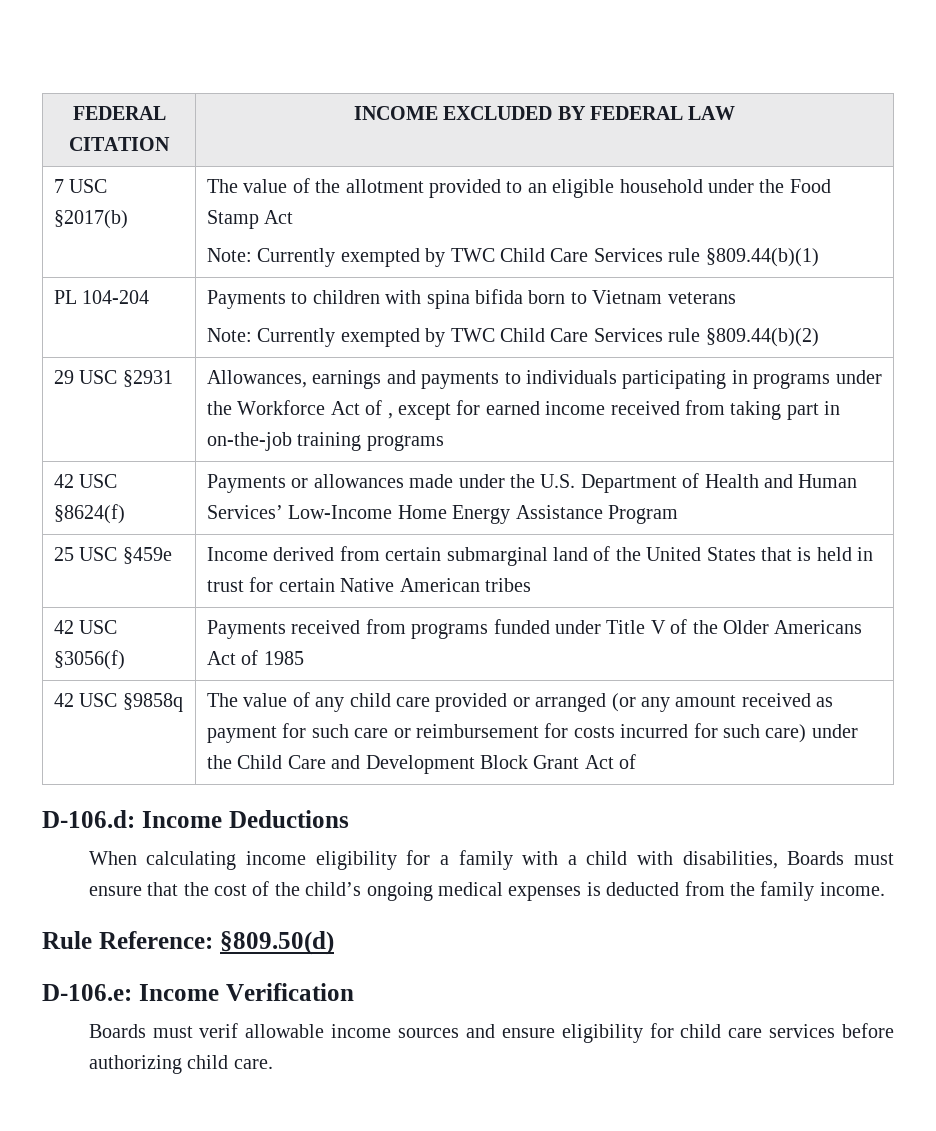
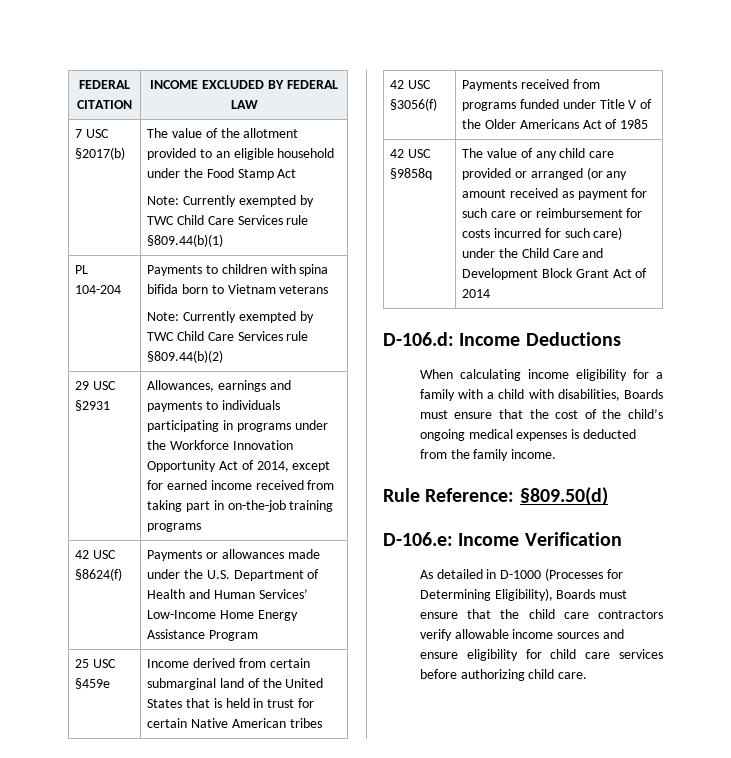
[330,400,393,419] Act of , -> [232,440,293,450] [147,460,289,472] Innovation Opportunity Act of 2014,
(637, 761) none -> [462,289,491,298] 2014
[88,1023,239,1038] Boards must verif -> [419,568,623,581] [419,588,628,601] [419,609,663,619] [419,629,452,641] As detailed in D-1000 (Processes for Determining Eligibility), Boards must ensure that the child care contractors verify

